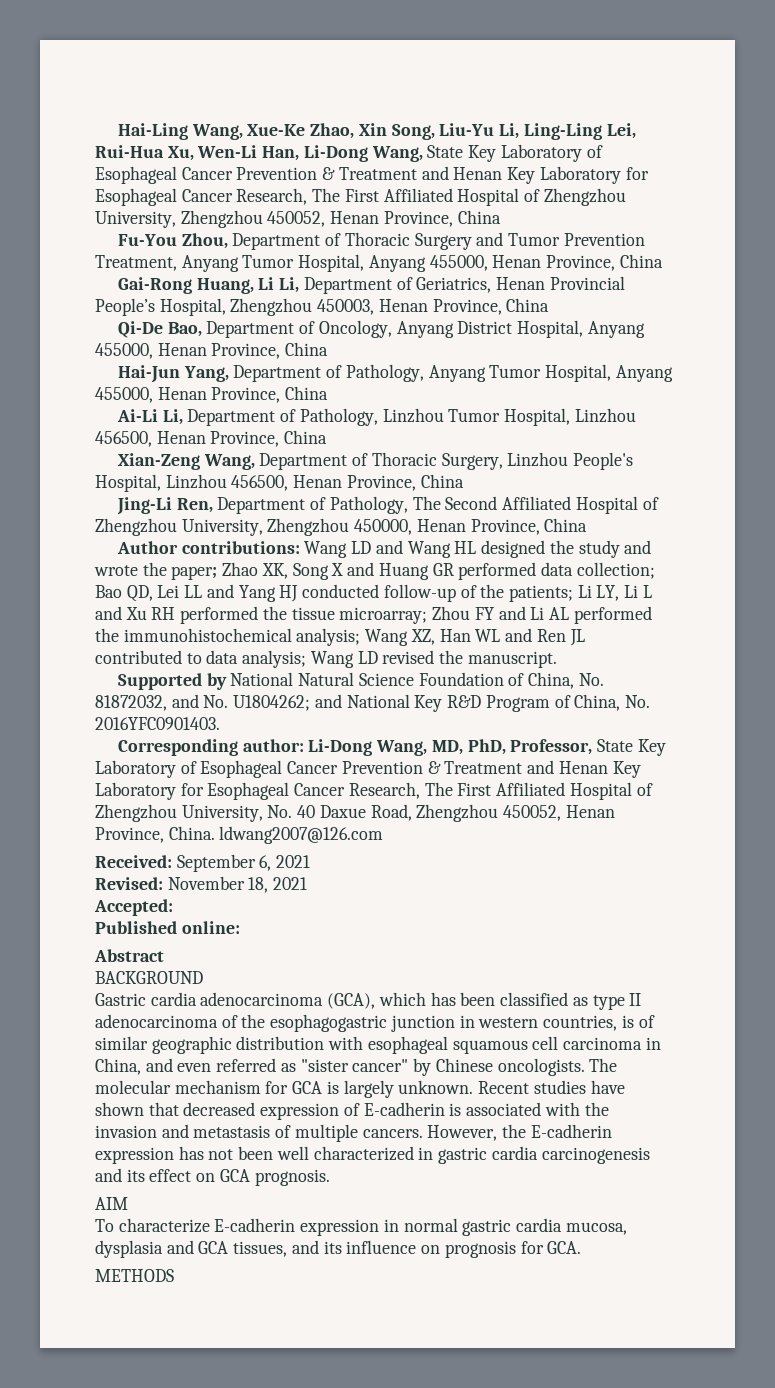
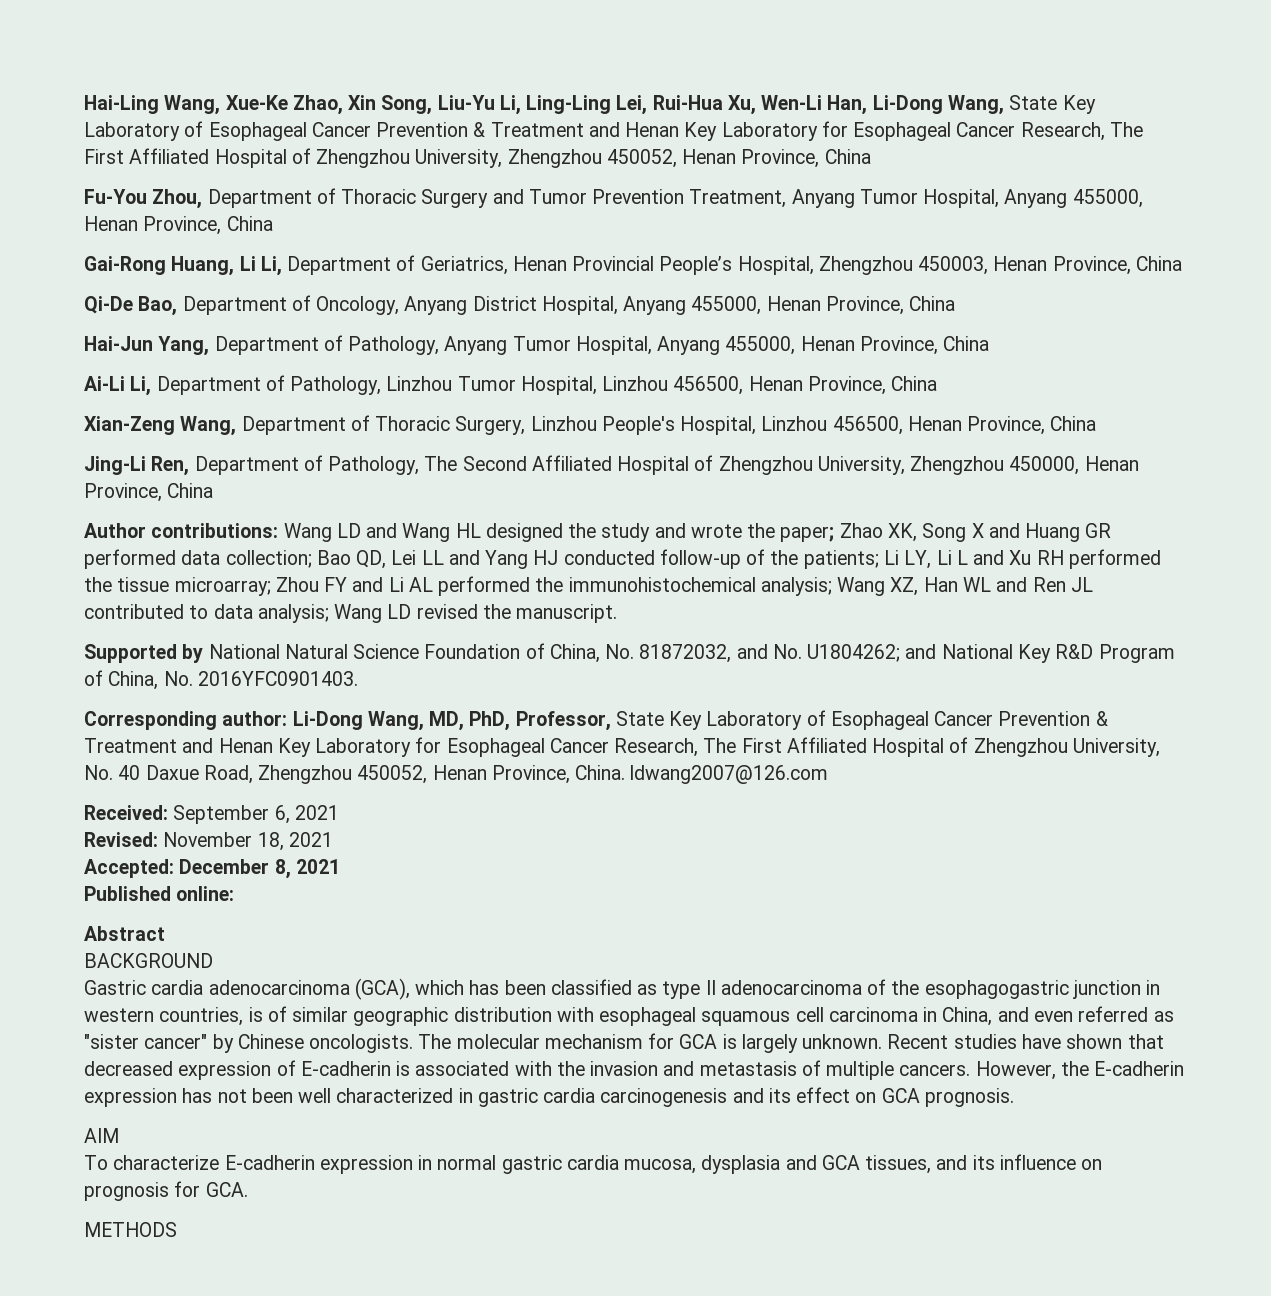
(173, 907) none -> [179,859,340,879] December 8, 2021

